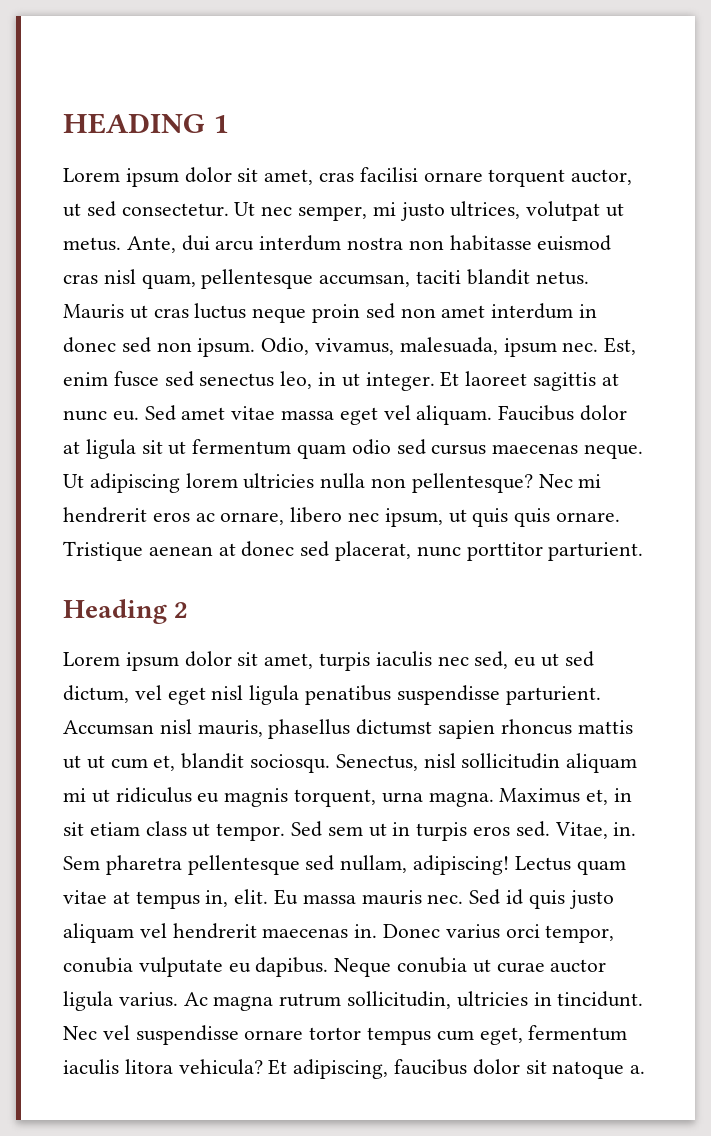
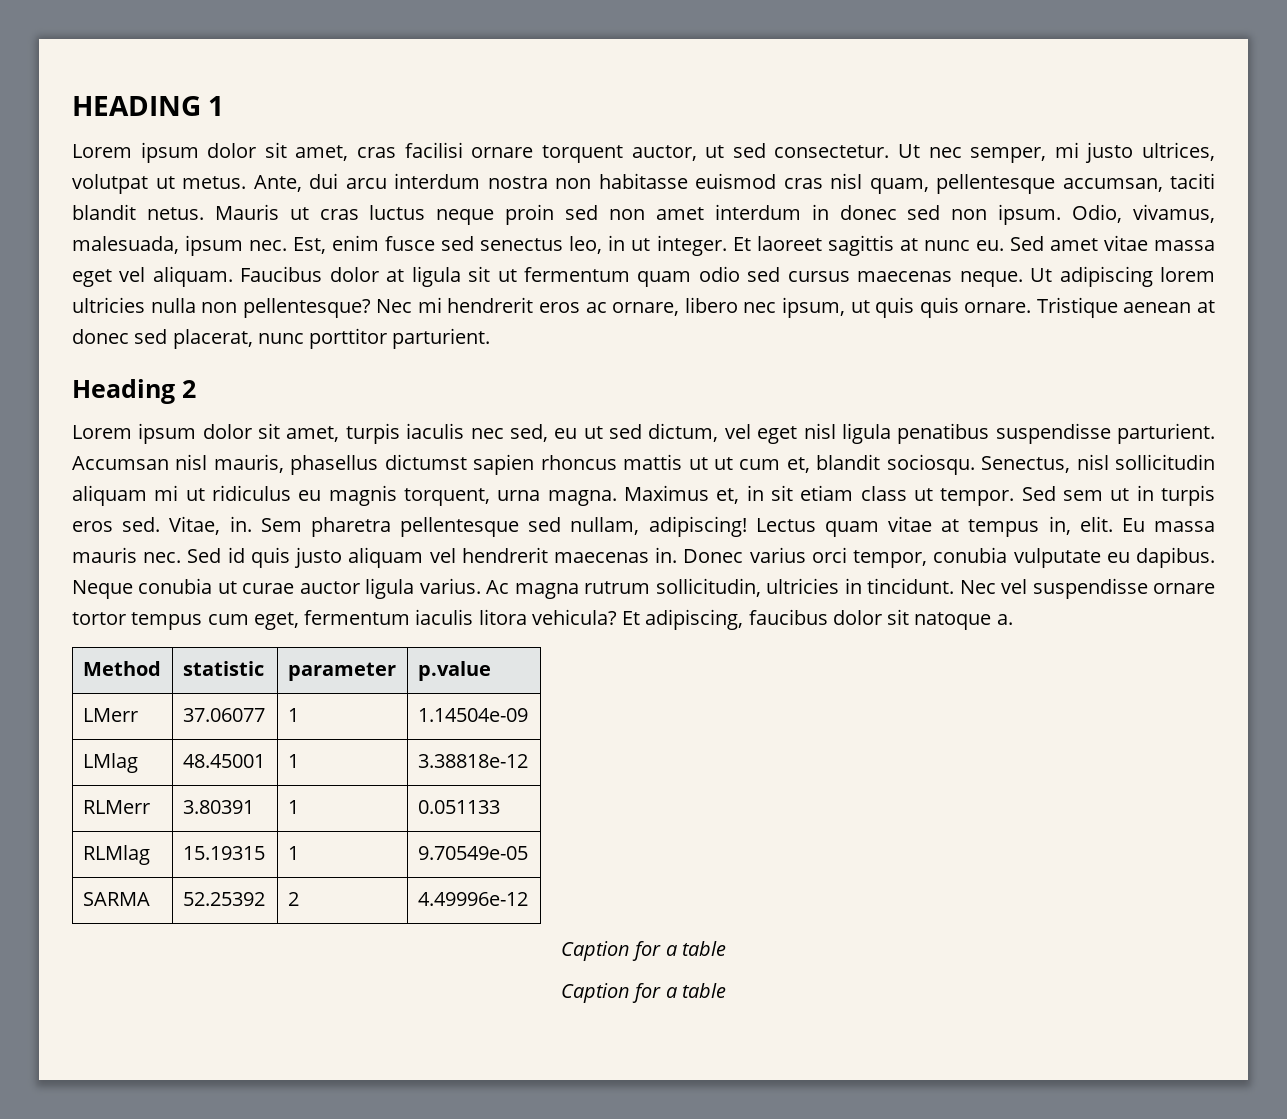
(646, 1069) none -> [82,661,161,676] [182,661,264,676] [287,662,396,681] [417,661,491,681] [82,708,138,722] [182,708,265,722] [287,708,299,722] [417,708,528,722] [82,753,138,773] [182,754,265,768] [287,754,299,768] [417,754,528,768] [82,800,150,814] [182,800,254,814] [287,800,299,814] [417,800,500,814] [82,845,150,865] [182,846,265,860] [287,846,299,860] [417,846,528,860] [82,892,150,906] [182,892,265,906] [287,892,299,906] [417,892,528,906] [561,941,726,961] [561,983,726,1003] // Method | statistic | parameter | p.value // LMerr | 37.06077 | 1 | 1.14504e-09 // LMlag | 48.45001 | 1 | 3.38818e-12 // RLMerr | 3.80391 | 1 | 0.051133 // RLMlag | 15.19315 | 1 | 9.70549e-05 // SARMA | 52.25392 | 2 | 4.49996e-12 // Caption for a table // Caption for a table

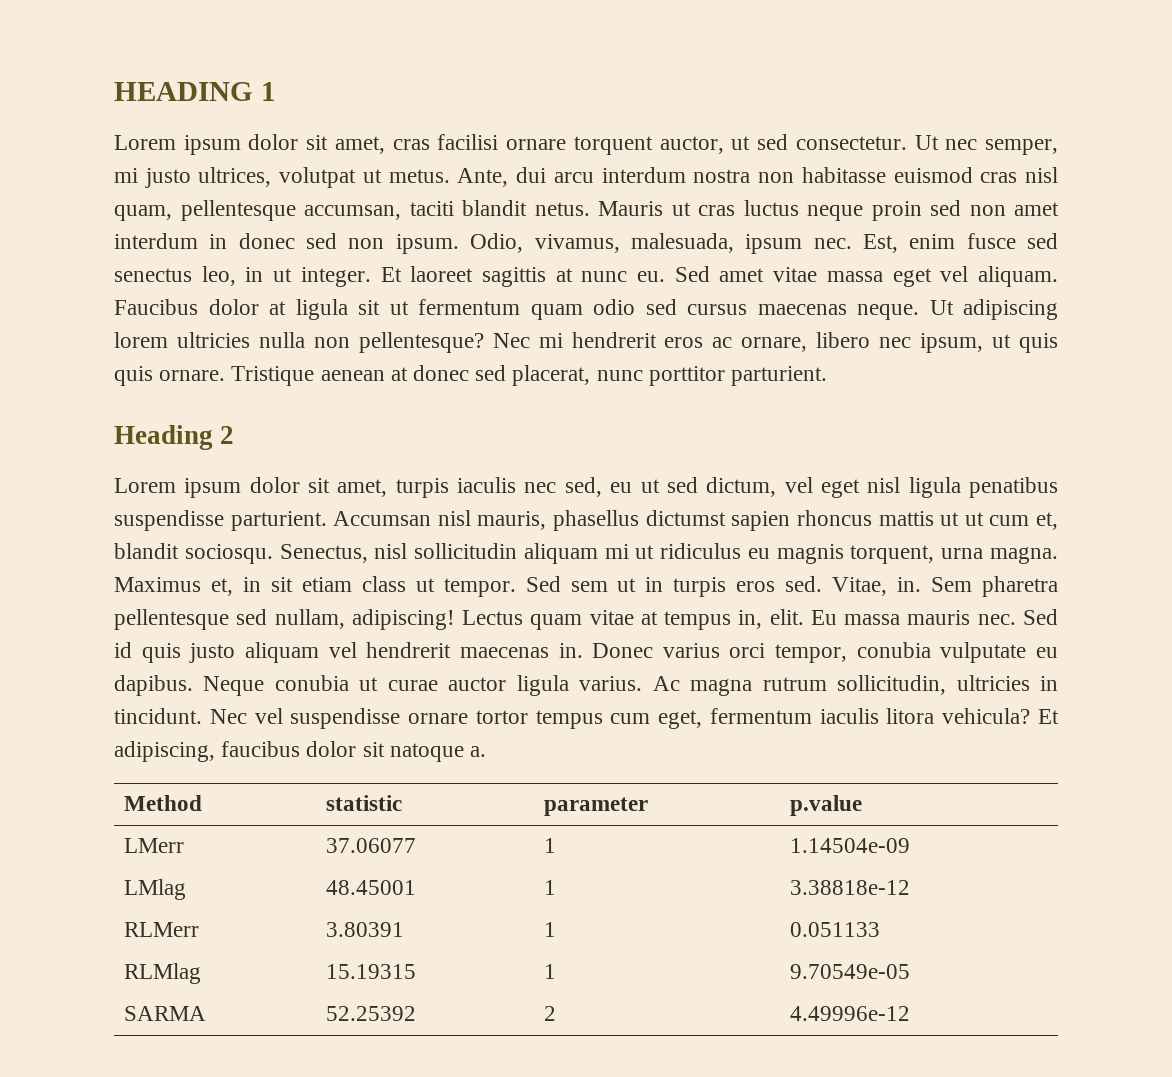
[561,941,726,961] [561,983,726,1003] // Caption for a table // Caption for a table -> (911, 1013) none

